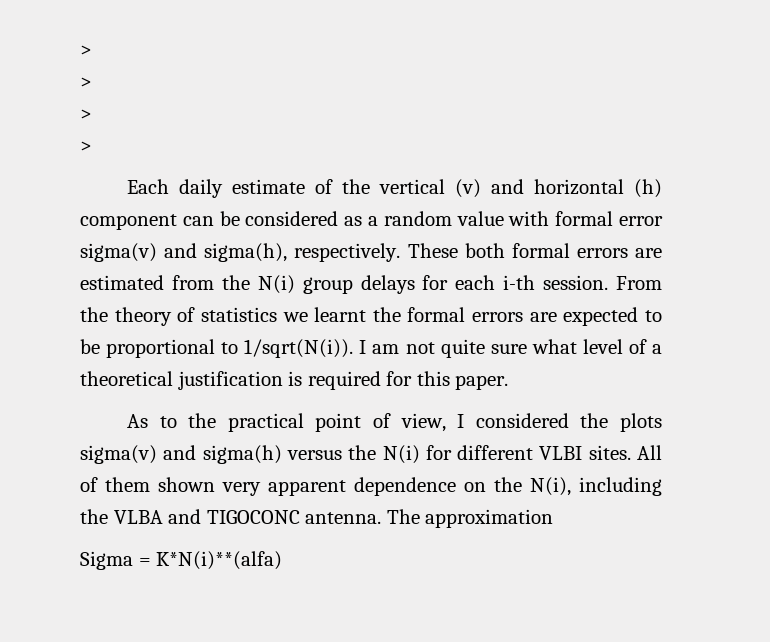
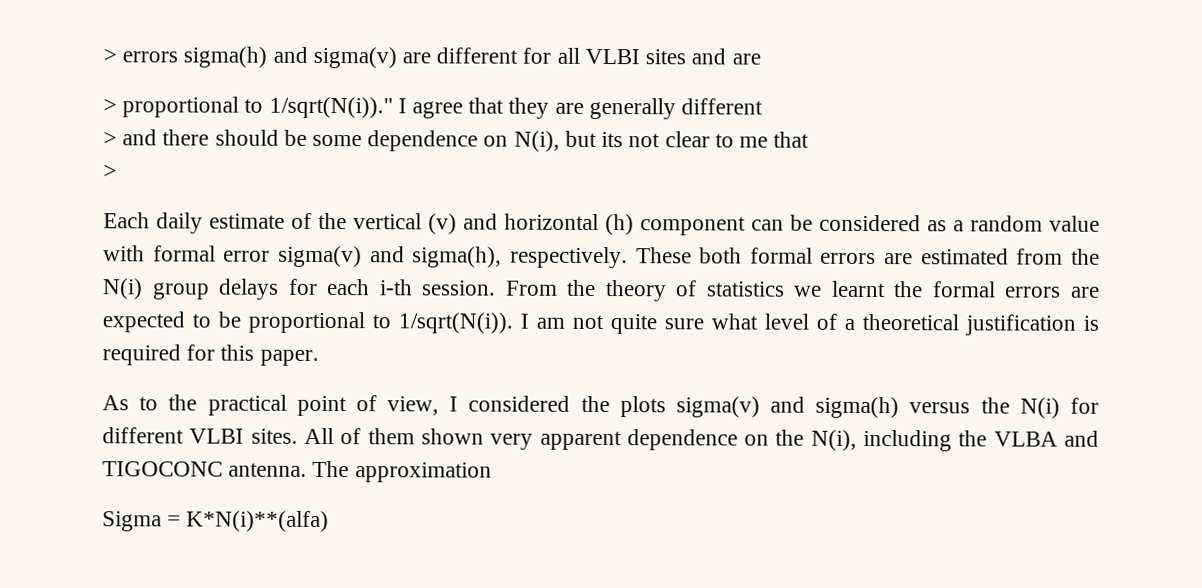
[80,45,92,56] [80,77,92,88] [80,109,92,120] > // > // > -> [103,46,761,69] [103,96,764,120] [103,129,810,152] > errors sigma(h) and sigma(v) are different for all VLBI sites and are // > proportional to 1/sqrt(N(i))." I agree that they are generally different // > and there should be some dependence on N(i), but its not clear to me that

